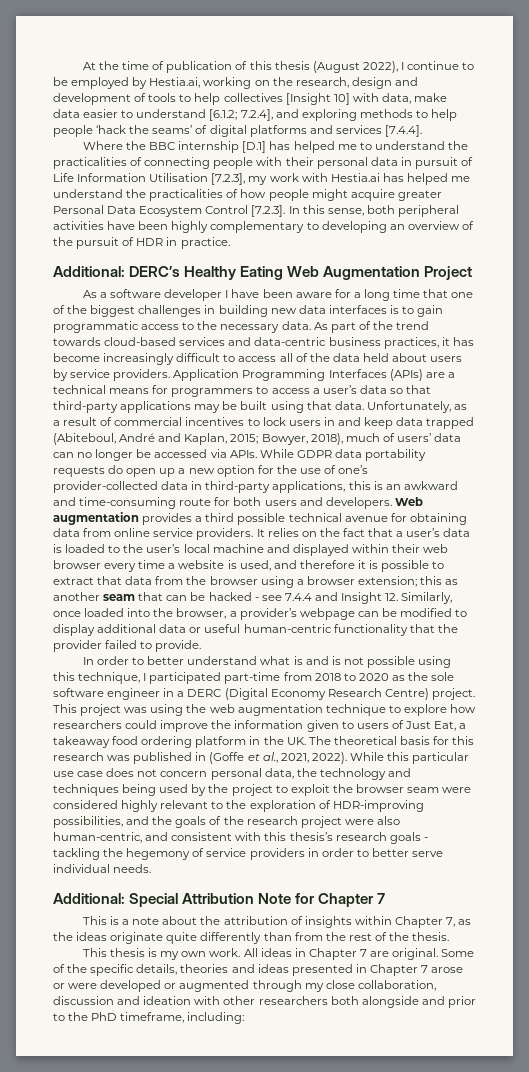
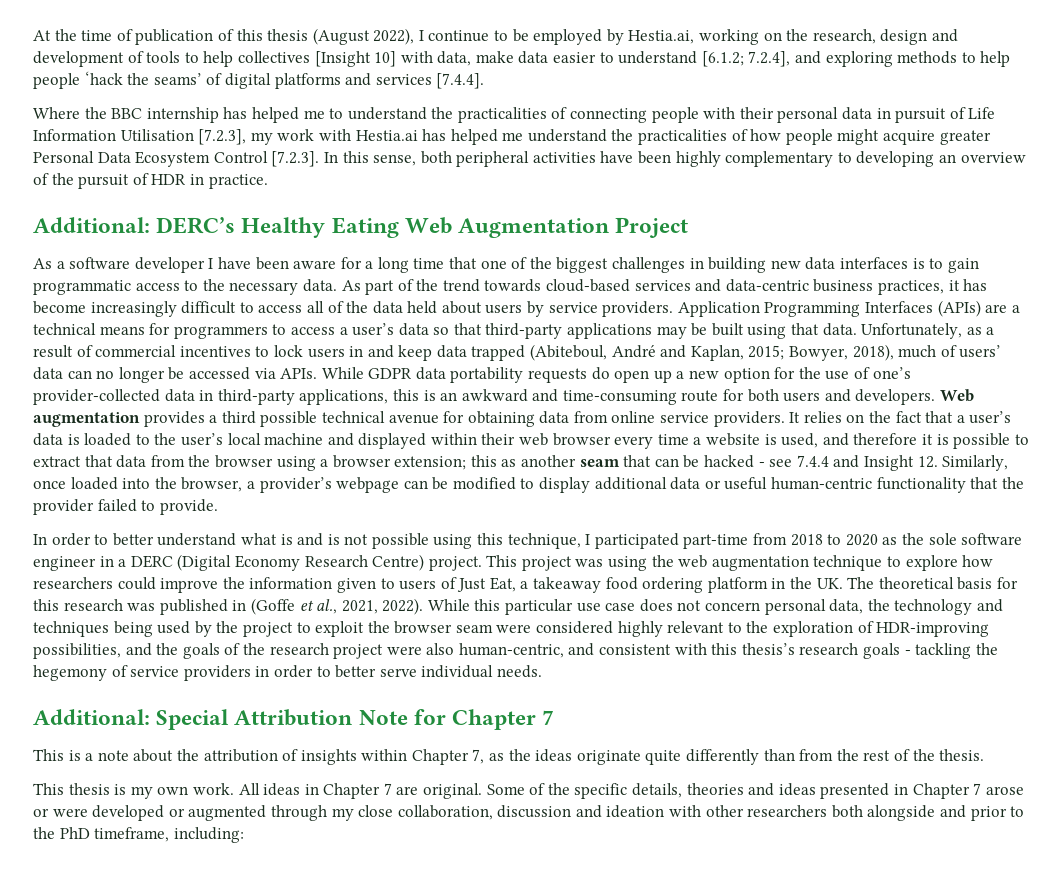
[242,141,267,153] [D.1] -> (219, 115) none

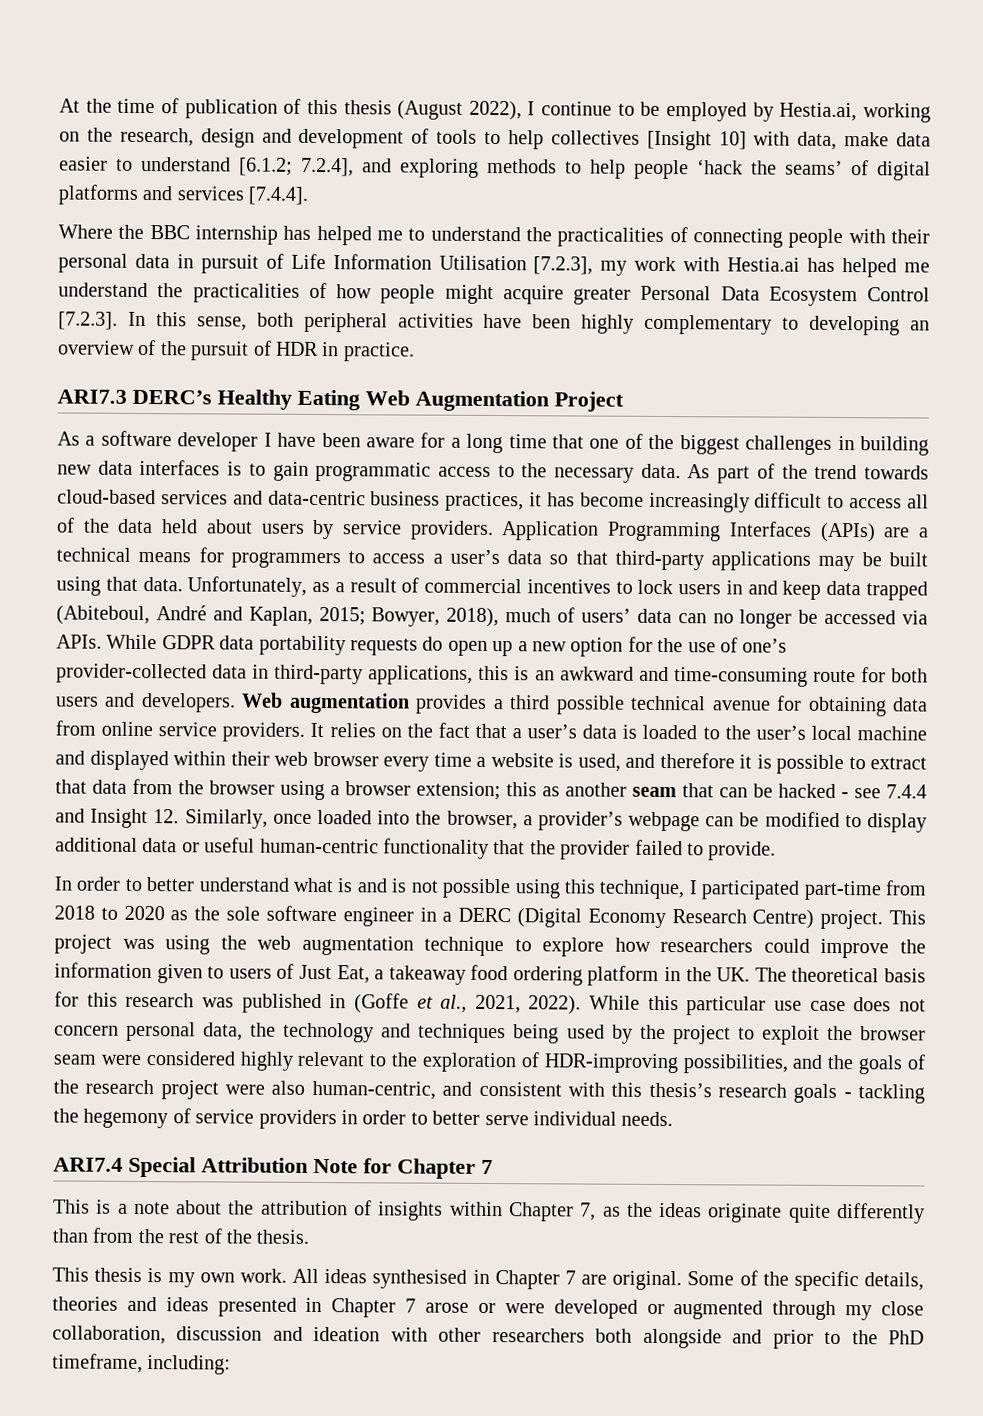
[33,217,150,233] Additional: -> [57,389,127,404] ARI7.3
[33,709,150,725] Additional: -> [53,1157,123,1172] ARI7.4
(301, 789) none -> [372,1269,468,1289] synthesised

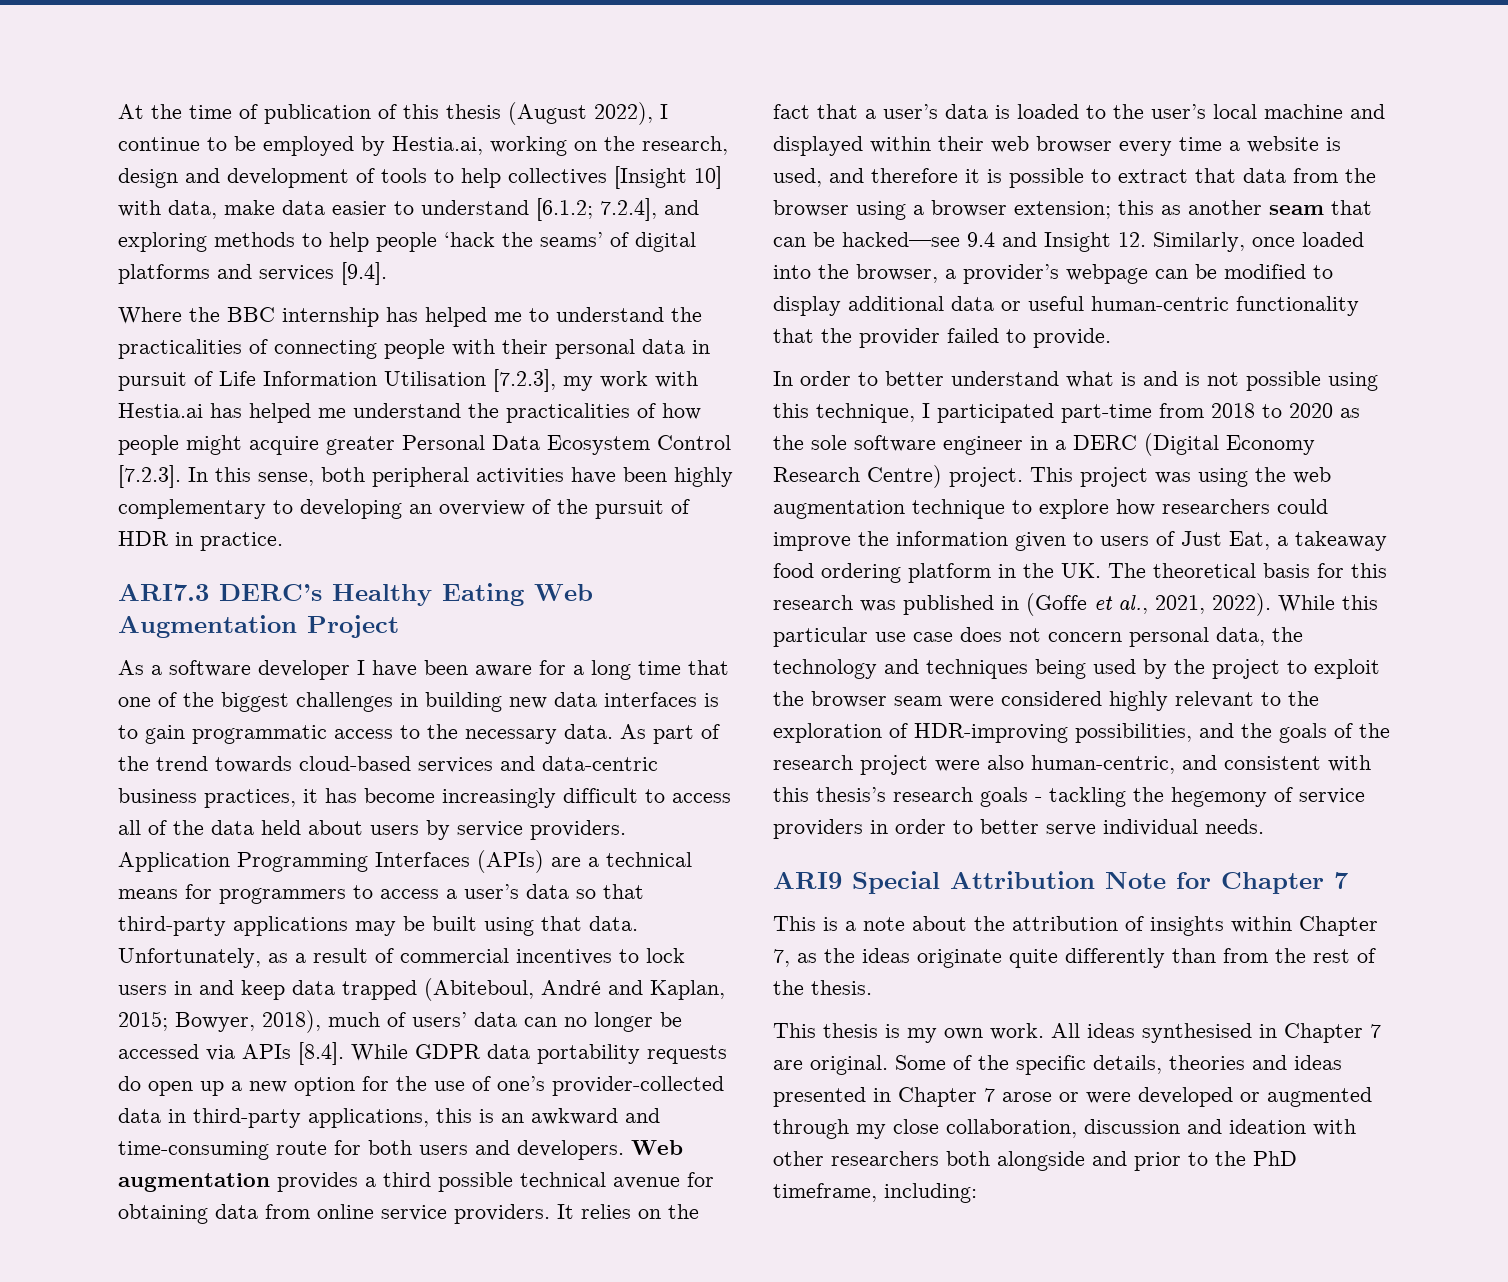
[248,186,309,205] [7.4.4]. -> [341,262,387,285] [9.4].
[56,634,102,649] APIs. -> [242,1042,344,1065] APIs [8.4].
[778,783,927,799] hacked - see 7.4.4 -> [842,232,995,247] hacked—see 9.4
[53,1157,123,1172] ARI7.4 -> [773,872,842,889] ARI9

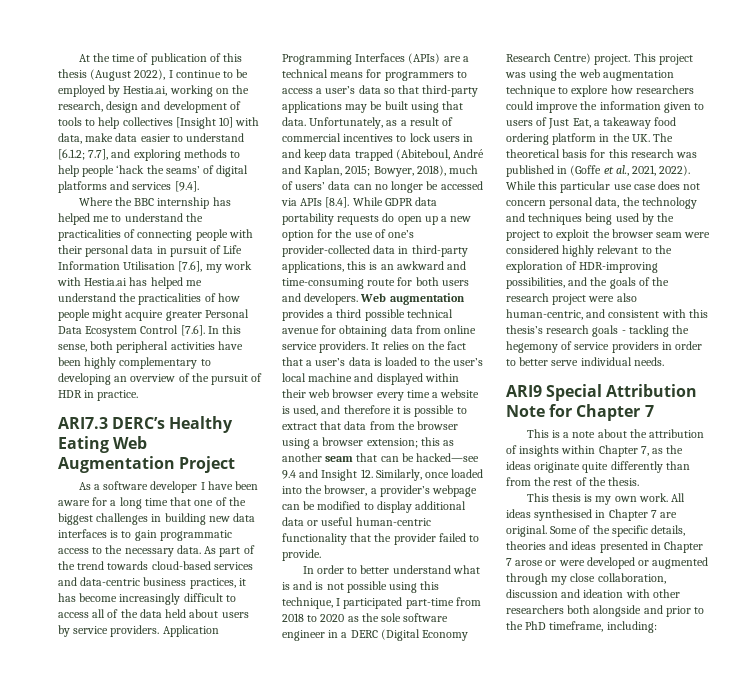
[600,198,657,221] 7.2.4], -> [88,149,109,160] 7.7],
[493,369,556,392] [7.2.3], -> [178,261,203,272] [7.6],
[118,465,181,488] [7.2.3]. -> [180,325,205,336] [7.6].

